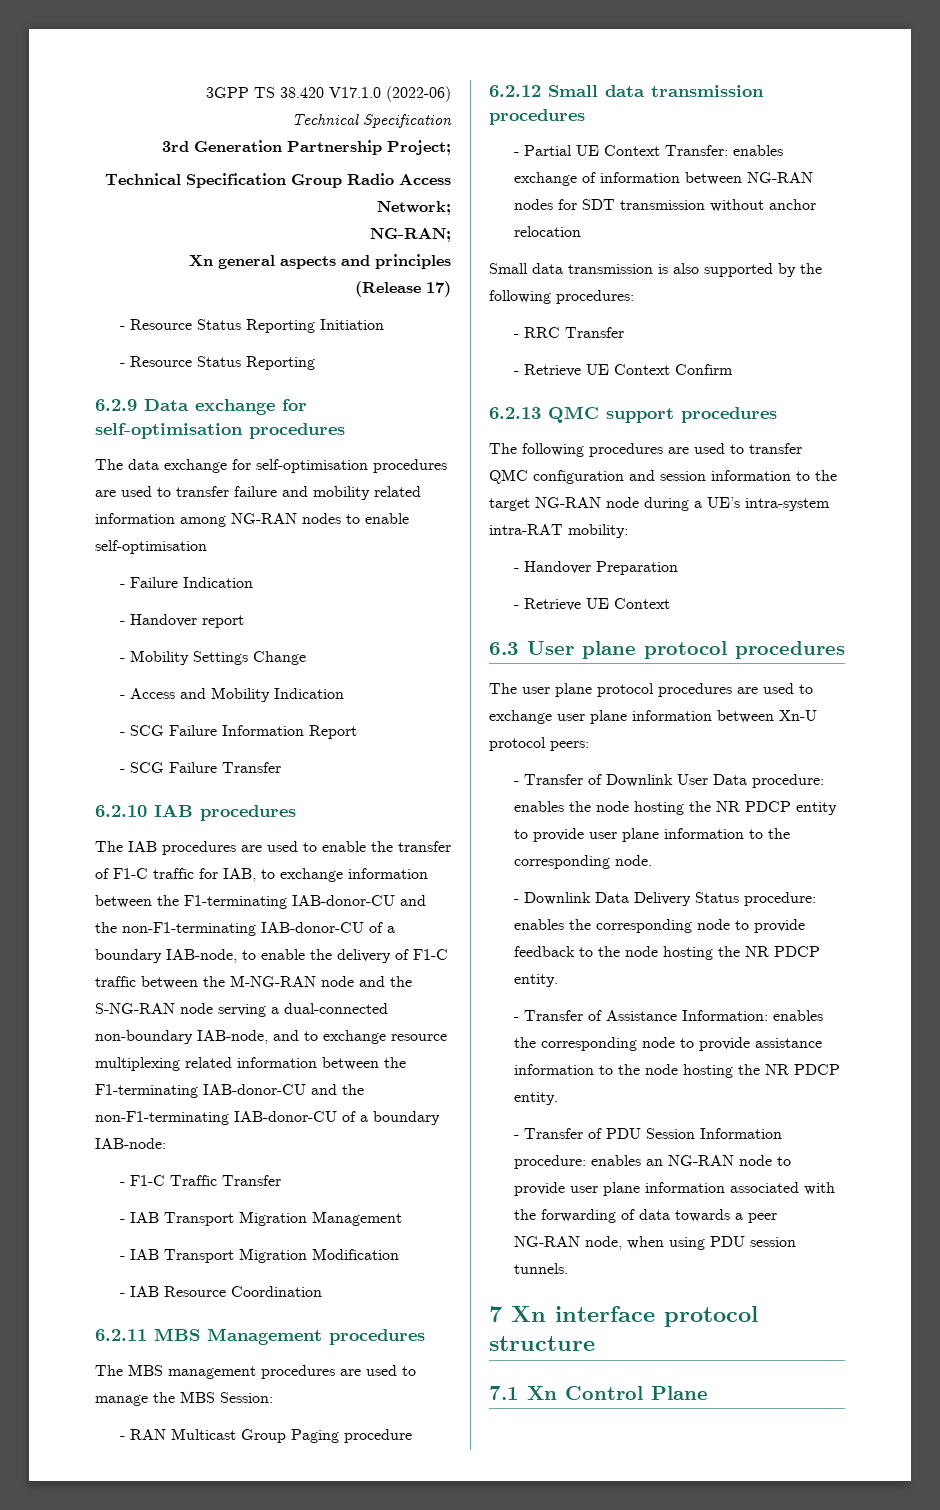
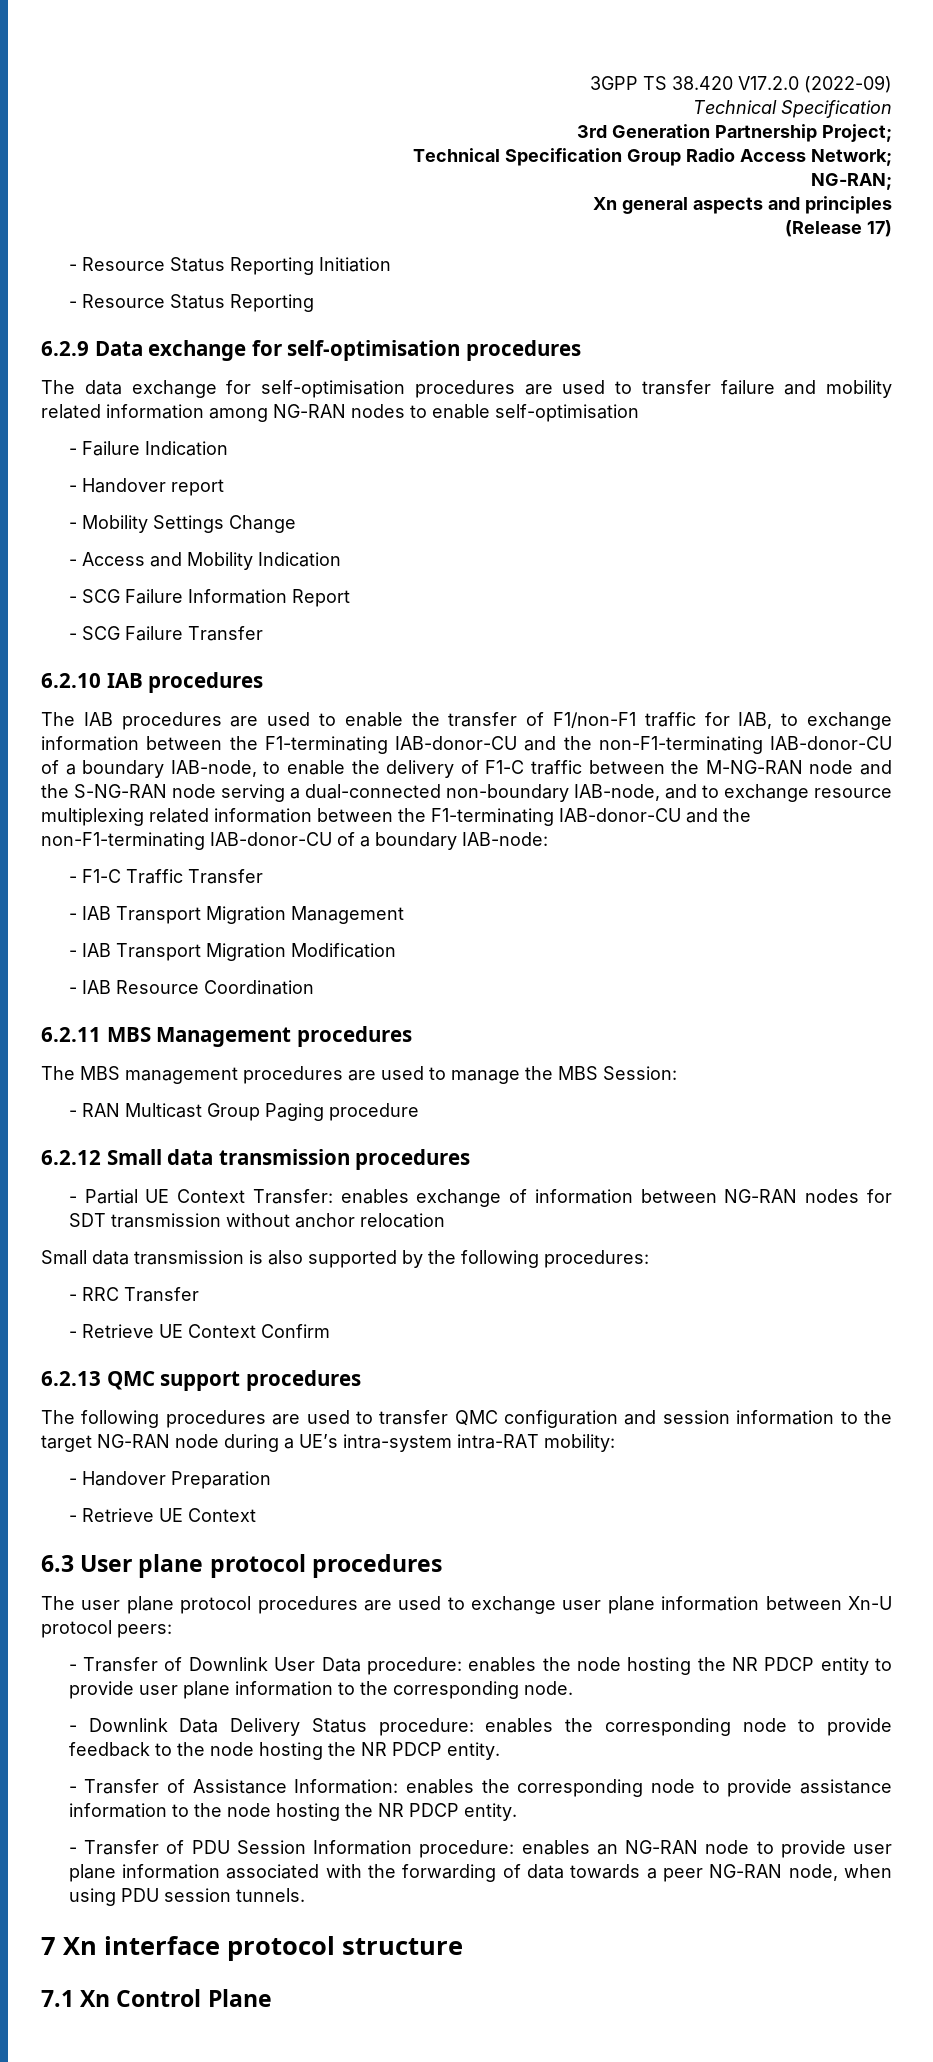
[329,86,451,102] V17.1.0 (2022-06) -> [738,75,892,93] V17.2.0 (2022-09)
[113,868,148,879] F1-C -> [553,712,637,728] F1/non-F1

